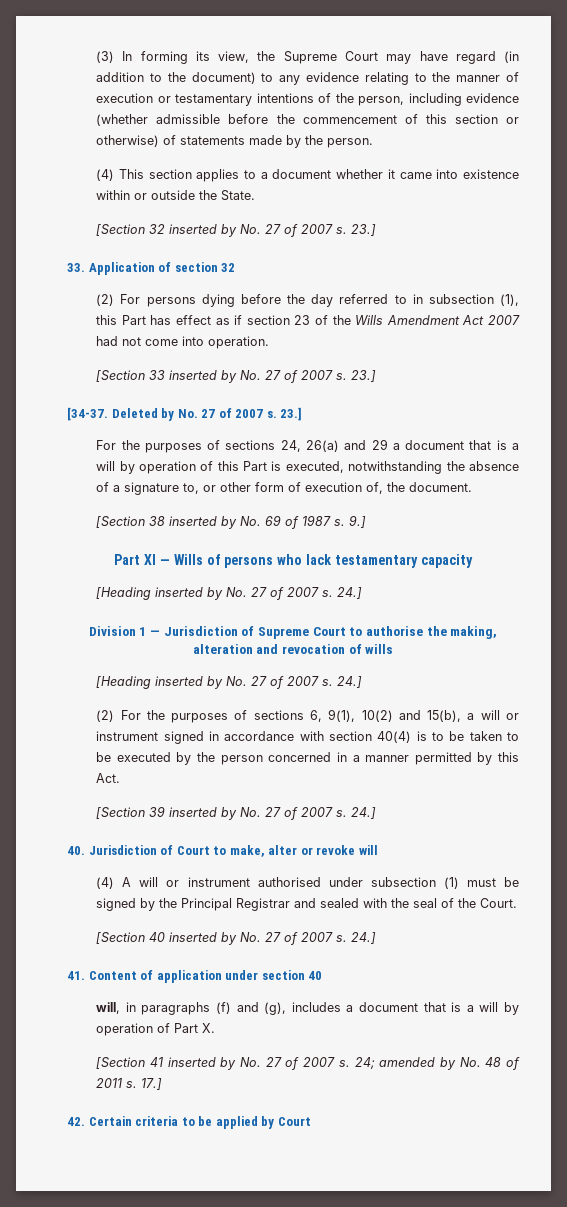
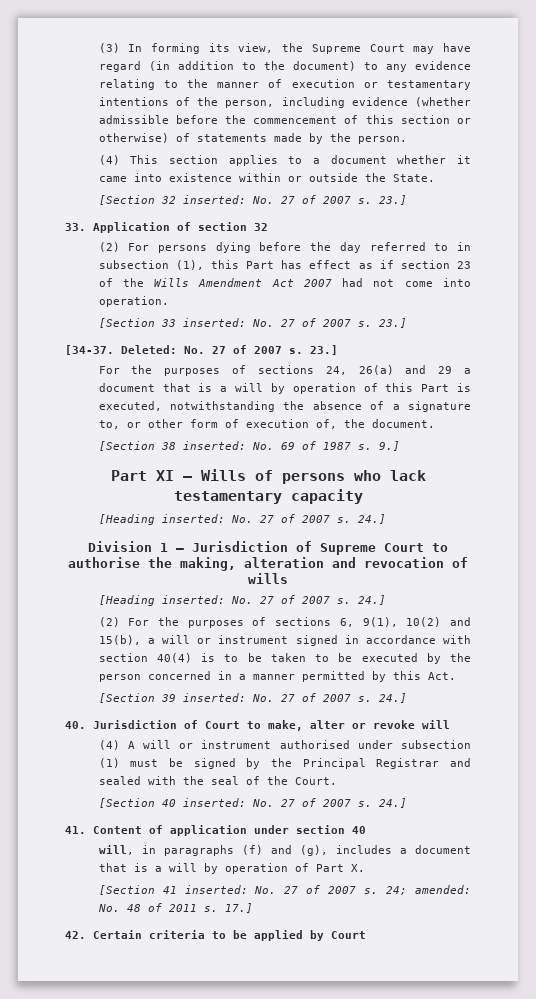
[169,224,238,237] inserted by -> [182,195,246,204] inserted:
[169,370,238,383] inserted by -> [182,318,246,327] inserted:
[111,408,175,421] Deleted by -> [121,345,177,354] Deleted:
[169,516,238,529] inserted by -> [182,441,246,450] inserted:
[155,587,224,600] inserted by -> [161,514,225,523] inserted:
[155,676,224,689] inserted by -> [161,595,225,604] inserted:
[169,807,238,820] inserted by -> [182,693,246,702] inserted:
[169,932,238,945] inserted by -> [182,798,246,807] inserted:
[167,1057,237,1070] inserted by -> [184,885,248,894] inserted:
[379,1057,456,1070] amended by -> [415,885,472,894] amended:

